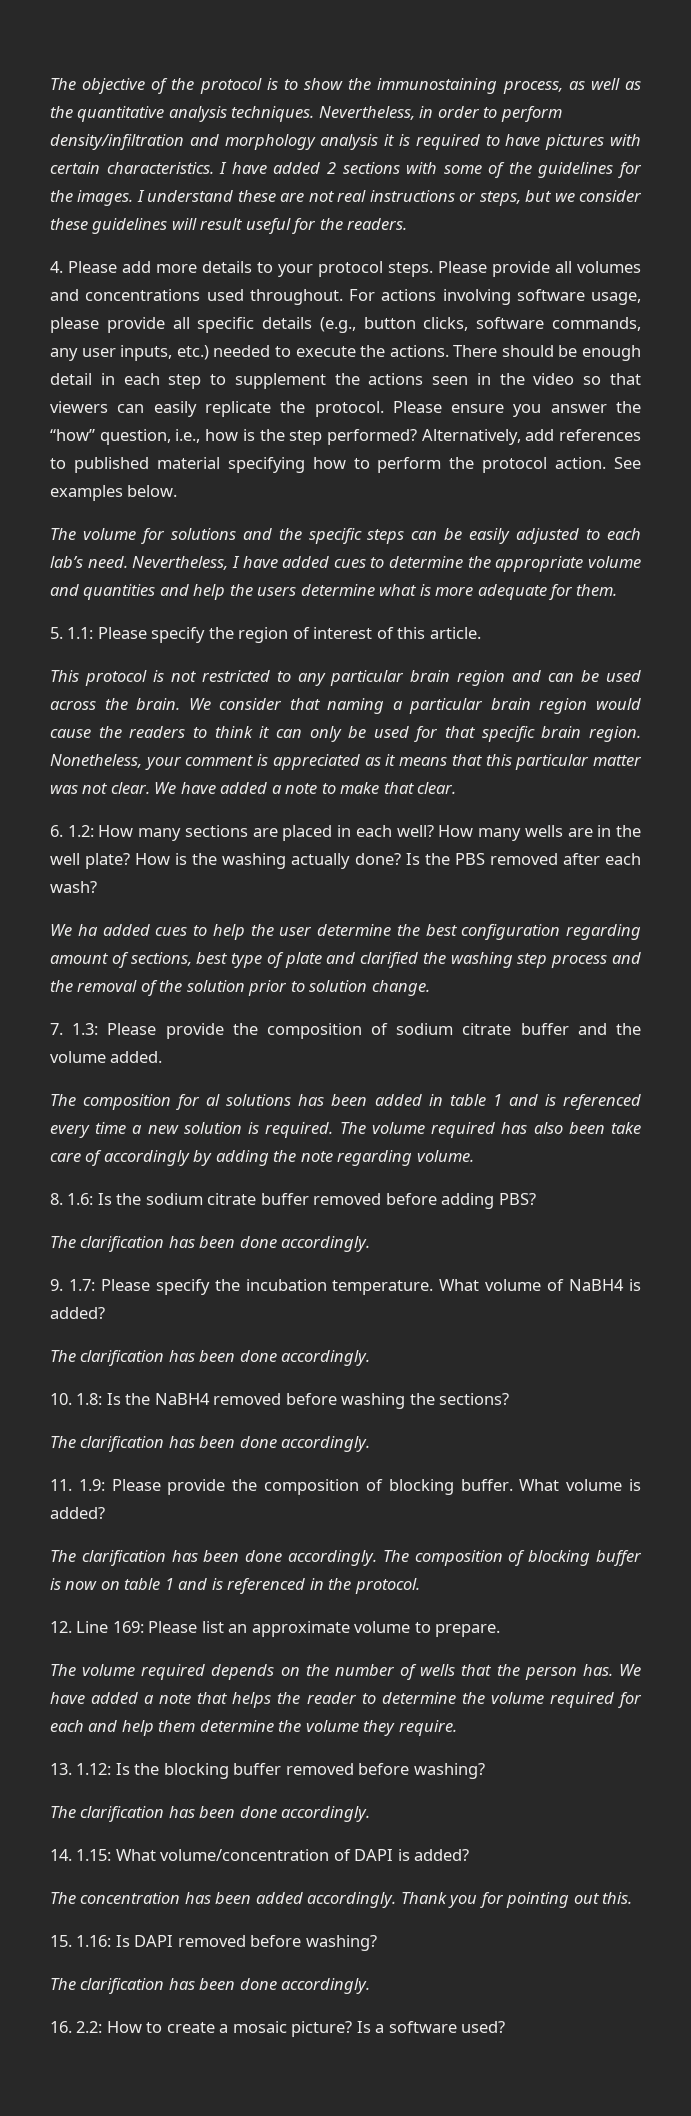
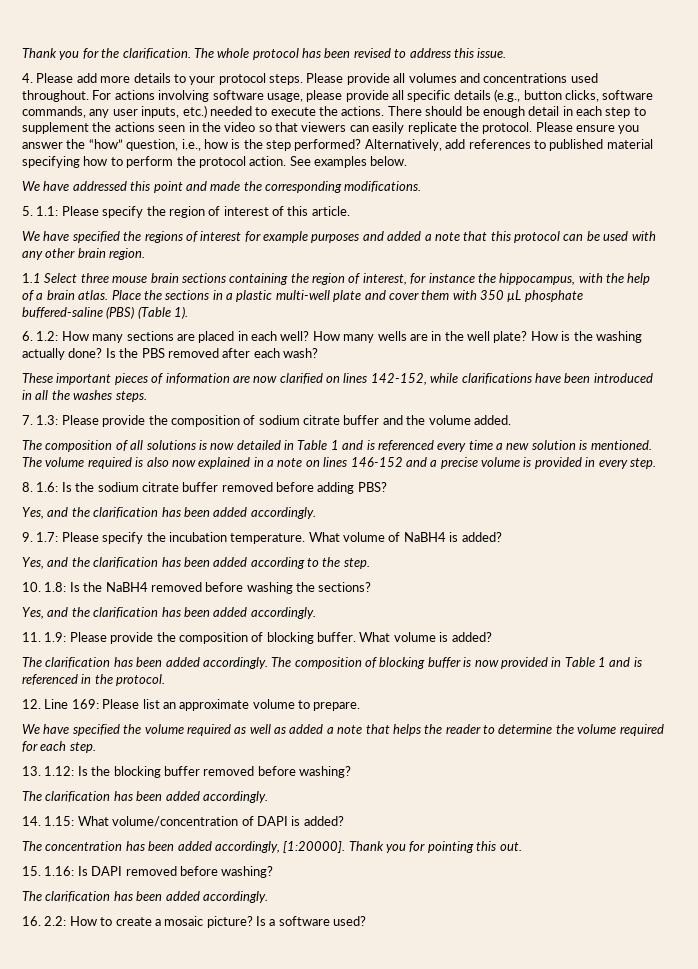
[50,78,641,94] [50,106,562,122] [50,134,641,150] [50,162,642,178] [50,190,642,206] [50,218,408,234] The objective of the protocol is to show the immunostaining process, as well as the quantitative analysis techniques. Nevertheless, in order to perform density/infiltration and morphology analysis it is required to have pictures with certain characteristics. I have added 2 sections with some of the guidelines for the images. I understand these are not real instructions or steps, but we consider these guidelines will result useful for the readers. -> [22,48,507,60] Thank you for the clarification. The whole protocol has been revised to address this issue.
[50,528,641,544] [50,556,641,572] [50,584,618,600] The volume for solutions and the specific steps can be easily adjusted to each lab’s need. Nevertheless, I have added cues to determine the appropriate volume and quantities and help the users determine what is more adequate for them. -> [22,181,422,193] We have addressed this point and made the corresponding modifications.
[50,670,641,686] [50,698,641,714] [50,726,642,742] [50,754,643,770] [50,782,457,794] This protocol is not restricted to any particular brain region and can be used across the brain. We consider that naming a particular brain region would cause the readers to think it can only be used for that specific brain region. Nonetheless, your comment is appreciated as it means that this particular matter was not clear. We have added a note to make that clear. -> [22,231,656,243] [22,248,146,260] [22,273,651,285] [22,290,583,302] [22,306,189,319] We have specified the regions of interest for example purposes and added a note that this protocol can be used with any other brain region. // 1.1 Select three mouse brain sections containing the region of interest, for instance the hippocampus, with the help of a brain atlas. Place the sections in a plastic multi-well plate and cover them with 350 µL phosphate buffered-saline (PBS) (Table 1).
[50,924,641,940] [50,952,641,968] [50,980,430,996] We ha added cues to help the user determine the best configuration regarding amount of sections, best type of plate and clarified the washing step process and the removal of the solution prior to solution change. -> [22,373,653,385] [22,390,147,402] These important pieces of information are now clarified on lines 142-152, while clarifications have been introduced in all the washes steps.
[176,1094,486,1110] for al solutions has been added in table -> [115,440,328,451] of all solutions is now detailed in Table
[265,1122,641,1138] [50,1150,474,1166] required. The volume required has also been take care of accordingly by adding the note regarding volume. -> [590,440,652,450] [22,457,656,469] mentioned. The volume required is also now explained in a note on lines 146-152 and a precise volume is provided in every step.
[50,1236,277,1252] The clarification has been done -> [22,507,248,519] Yes, and the clarification has been added
[50,1350,371,1366] The clarification has been done accordingly. -> [22,557,370,569] Yes, and the clarification has been added according to the step.
[50,1436,277,1452] The clarification has been done -> [22,607,248,619] Yes, and the clarification has been added
[245,1550,283,1562] done -> [165,657,200,667] added
[100,1578,161,1590] on table -> [500,657,595,669] provided in Table
[50,1664,641,1680] [50,1692,85,1704] The volume required depends on the number of wells that the person has. We have -> [22,724,286,736] We have specified the volume required as well as
[88,1720,457,1736] and help them determine the volume they require. -> [69,742,96,753] step.
[239,1806,277,1818] done -> [165,791,200,801] added
[307,1892,397,1908] accordingly. -> [214,841,346,853] accordingly, [1:20000].
[573,1892,633,1904] out this. -> [476,841,522,851] this out.
[239,1978,277,1990] done -> [165,891,200,901] added

